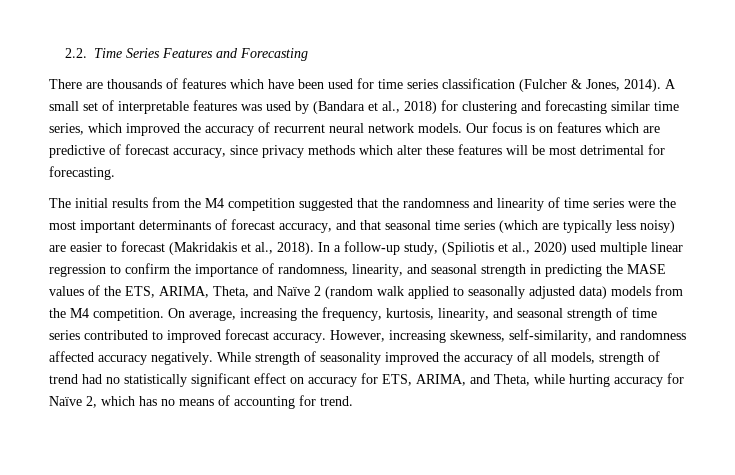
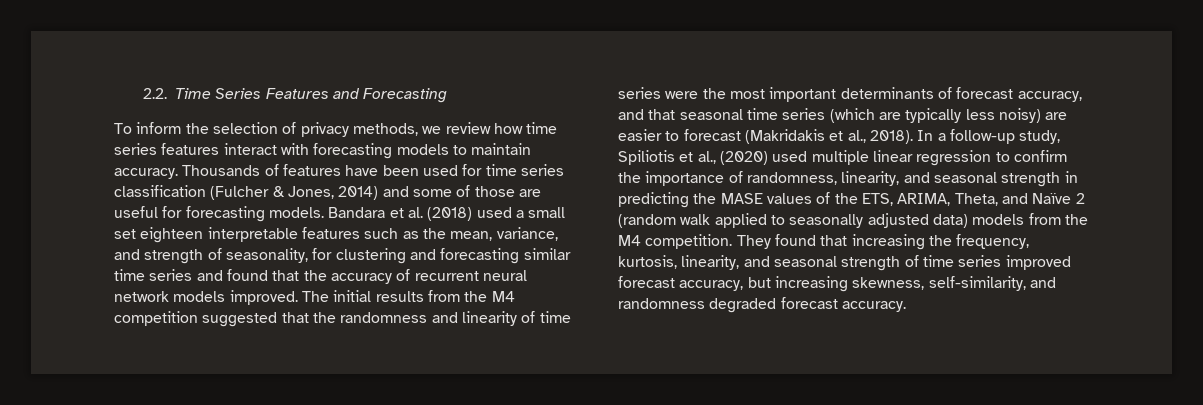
[49,79,162,89] There are thousands -> [114,122,558,137] [114,143,532,159] [114,165,261,179] To inform the selection of privacy methods, we review how time series features interact with forecasting models to maintain accuracy. Thousands
[230,79,264,89] which -> (341, 170) none
[624,79,676,92] 2014). A -> [338,185,541,200] [114,206,524,222] 2014) and some of those are useful for forecasting models. Bandara et al. (2018) used a
[102,100,114,111] of -> [140,227,204,243] eighteen
[241,101,437,114] was used by (Bandara et al., 2018) -> [364,227,558,241] [114,248,308,264] such as the mean, variance, and strength of seasonality,
[49,123,180,136] series, which improved -> [149,269,300,281] series and found that
[418,122,660,133] [49,144,665,158] [49,166,115,180] models. Our focus is on features which are predictive of forecast accuracy, since privacy methods which alter these features will be most detrimental for forecasting. // -> [173,290,298,305] models improved.
[442,242,567,255] (Spiliotis et al., 2020) -> [618,150,768,165] Spiliotis et al., (2020)
[168,308,236,321] On average, -> [736,234,848,249] They found that
[84,329,385,343] contributed to improved forecast accuracy. However, -> [1005,255,1071,270] [618,276,771,291] improved forecast accuracy, but
[49,351,660,365] [49,373,684,387] [49,395,353,409] affected accuracy negatively. While strength of seasonality improved the accuracy of all models, strength of trend had no statistically significant effect on accuracy for ETS, ARIMA, and Theta, while hurting accuracy for Naïve 2, which has no means of accounting for trend. -> [709,297,906,313] degraded forecast accuracy.

